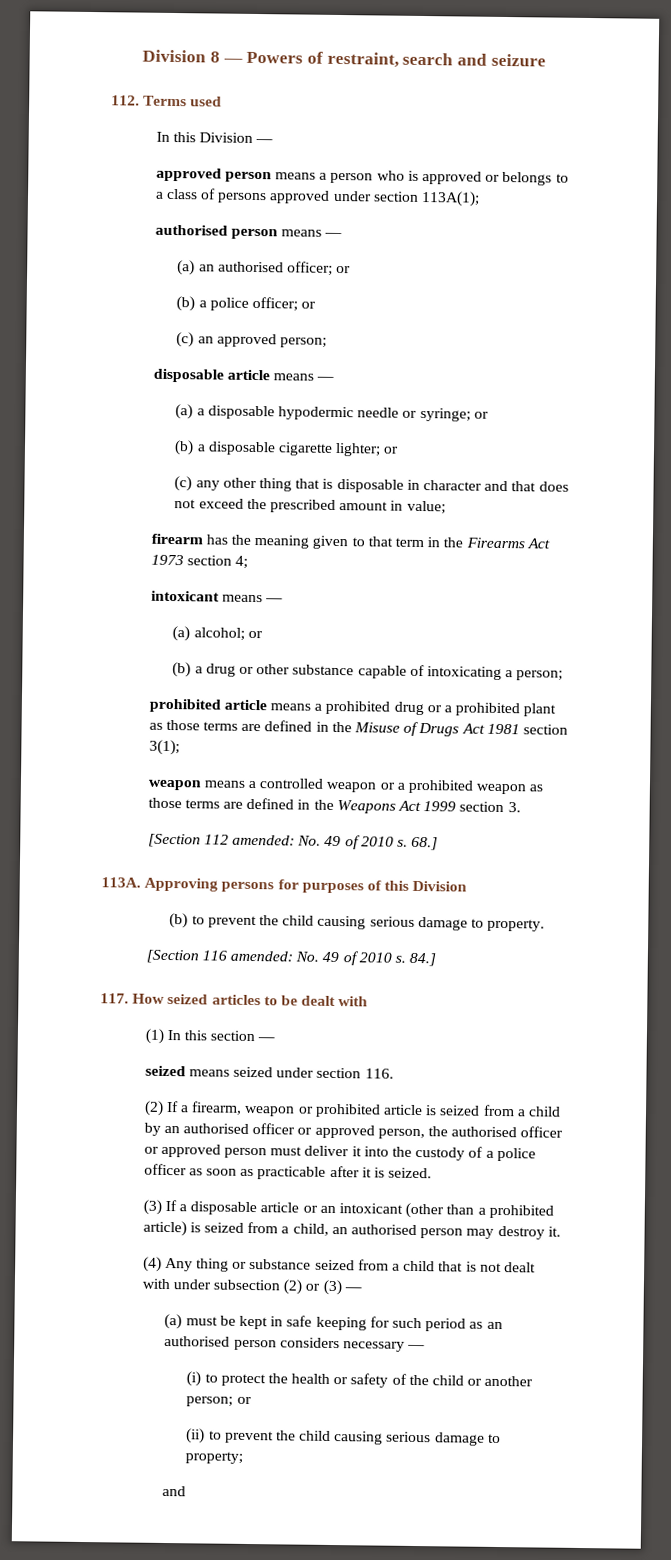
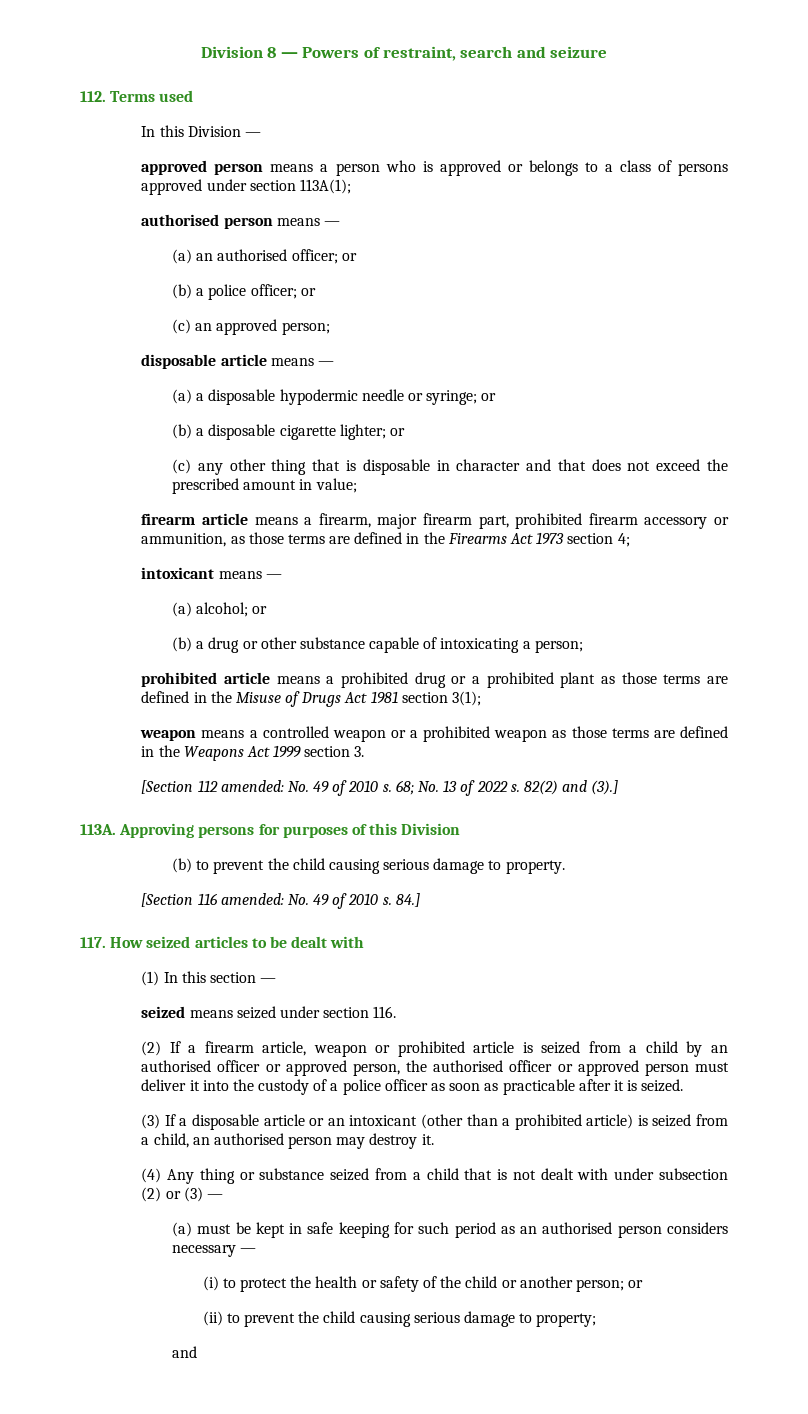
[205,534,424,550] has the meaning given to that term -> [201,513,730,529] [141,532,403,547] article means a firearm, major firearm part, prohibited firearm accessory or ammunition, as those terms are defined
[411,836,439,851] 68.] -> [395,780,619,796] 68; No. 13 of 2022 s. 82(2) and (3).]
[191,1101,243,1115] firearm, -> [204,1041,307,1056] firearm article,

